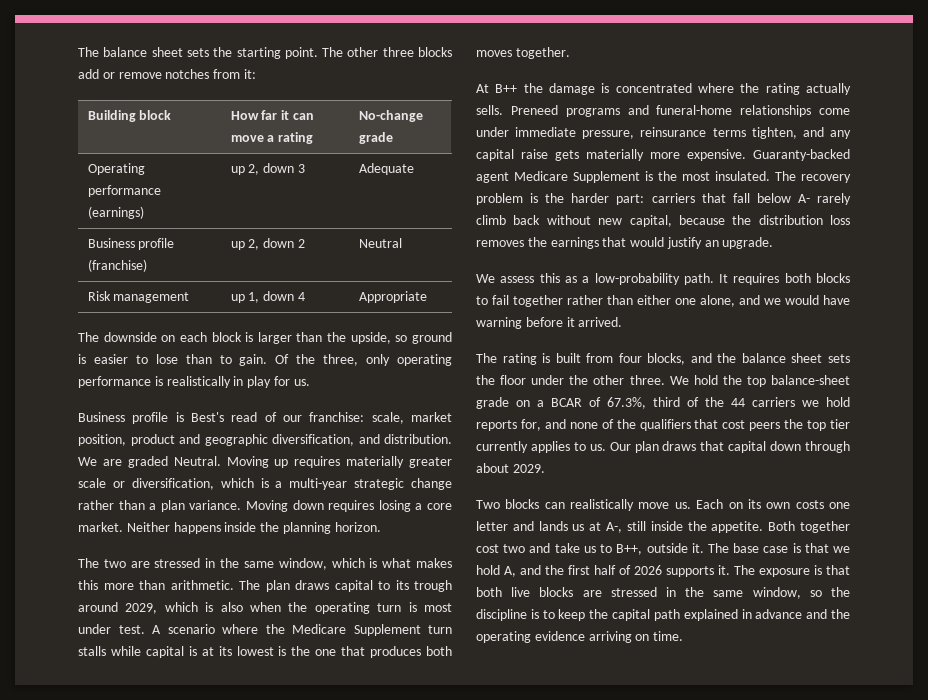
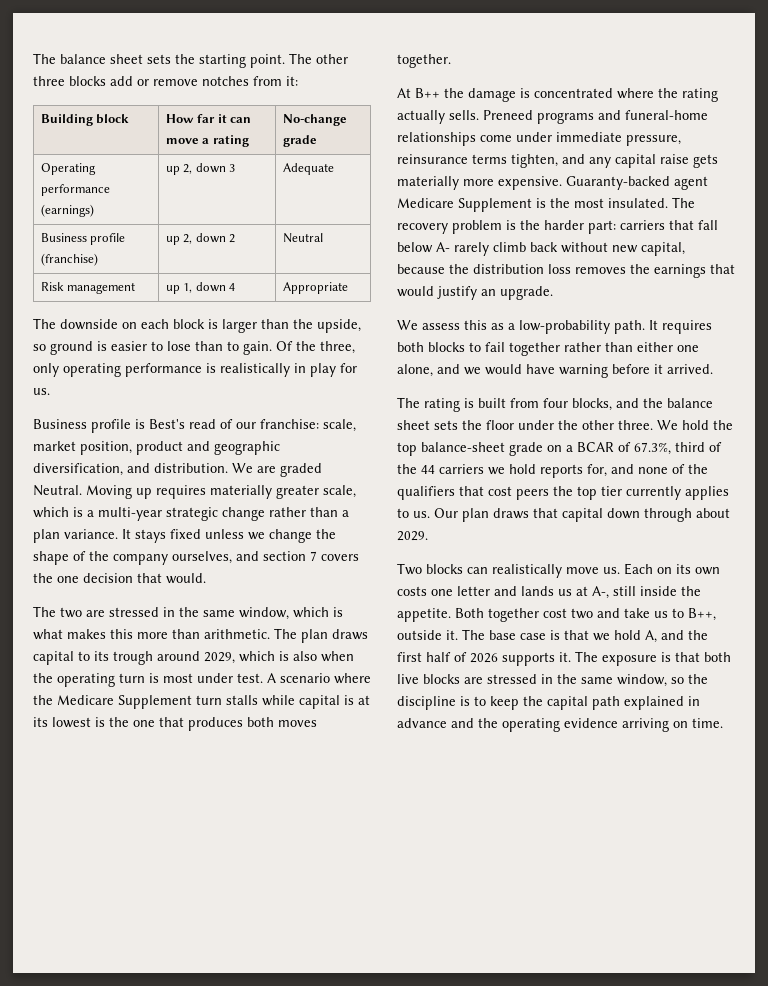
[78,478,214,490] scale or diversification, -> [323,485,356,498] scale,
[245,500,452,512] [78,522,381,534] Moving down requires losing a core market. Neither happens inside the planning horizon. -> [122,529,336,543] [33,551,359,565] [33,573,206,584] It stays fixed unless we change the shape of the company ourselves, and section 7 covers the one decision that would.

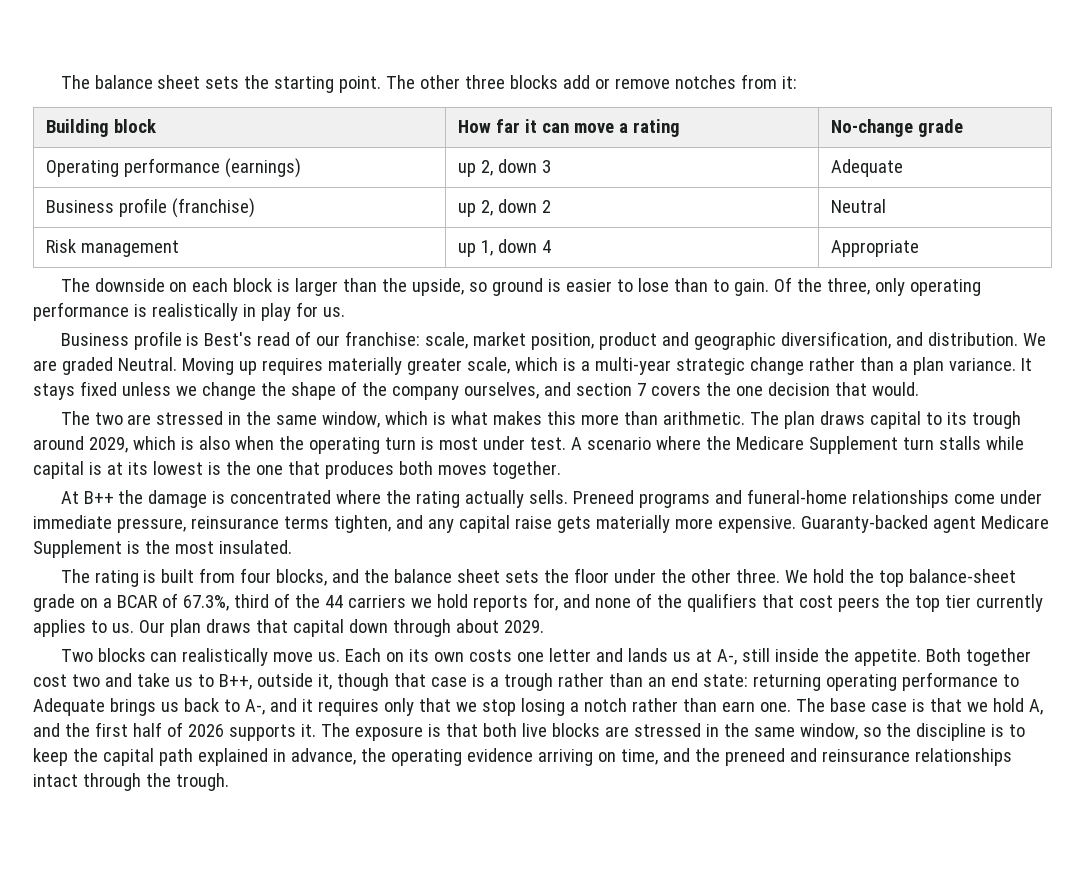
[672,197,695,208] [397,220,718,234] [397,242,685,256] [397,264,735,278] [397,286,553,300] [397,320,712,334] [397,342,699,356] [397,364,713,378] The recovery problem is the harder part: carriers that fall below A- rarely climb back without new capital, because the distribution loss removes the earnings that would justify an upgrade. // We assess this as a low-probability path. It requires both blocks to fail together rather than either one alone, and we would have warning before it arrived. -> (292, 547) none
[446,630,458,640] it. -> [317,672,1019,691] [33,698,791,716] it, though that case is a trough rather than an end state: returning operating performance to Adequate brings us back to A-, and it requires only that we stop losing a notch rather than earn one.
[397,718,474,728] advance and -> [290,748,356,765] advance,
[692,718,723,728] time. -> [620,748,1012,766] [33,773,229,791] time, and the preneed and reinsurance relationships intact through the trough.

